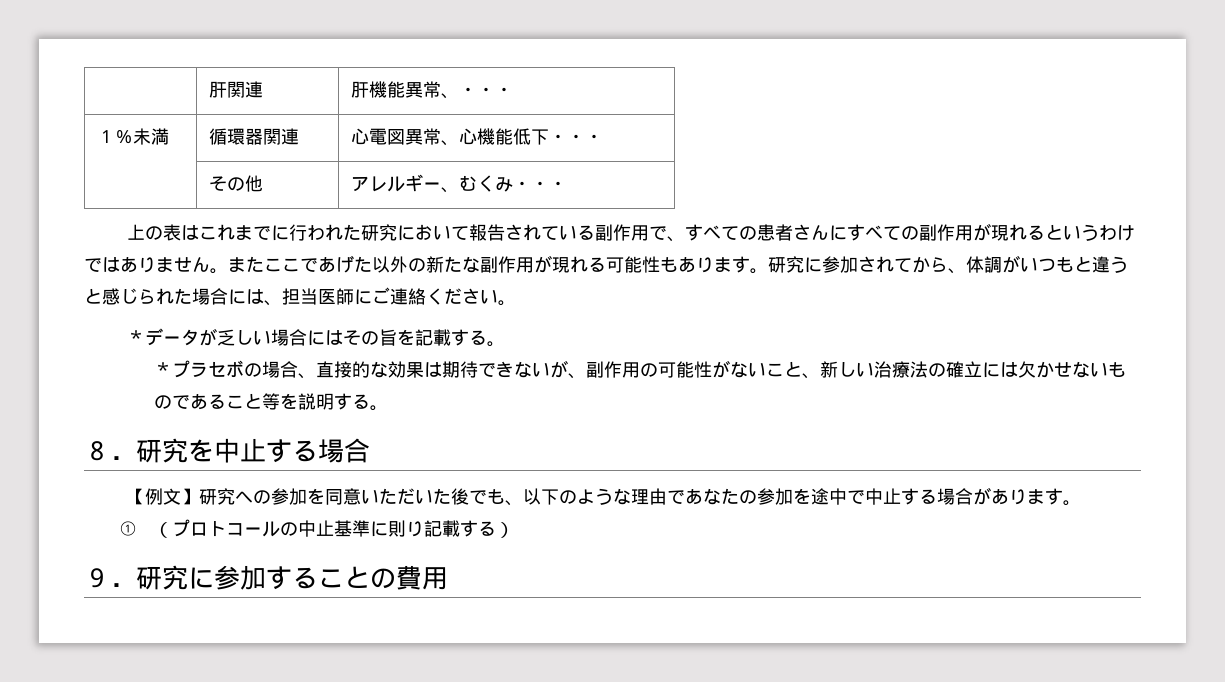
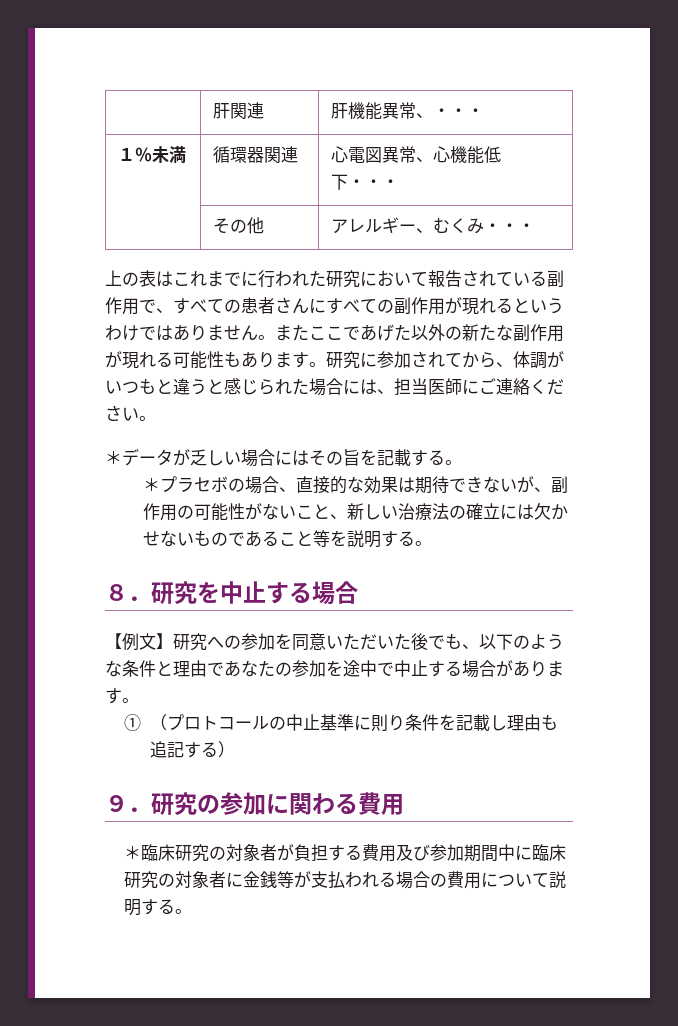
(631, 496) none -> [122,660,173,677] 条件と
[423,520,514,538] [84,565,448,590] 記載する） // ９．研究に参加することの費用 -> [404,714,558,731] [149,741,235,758] [105,792,404,815] [124,844,567,862] [124,871,567,889] [124,899,193,916] 条件を記載し理由も追記する） // ９．研究の参加に関わる費用 // ＊臨床研究の対象者が負担する費用及び参加期間中に臨床研究の対象者に金銭等が支払われる場合の費用について説明する。

